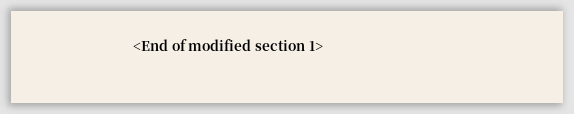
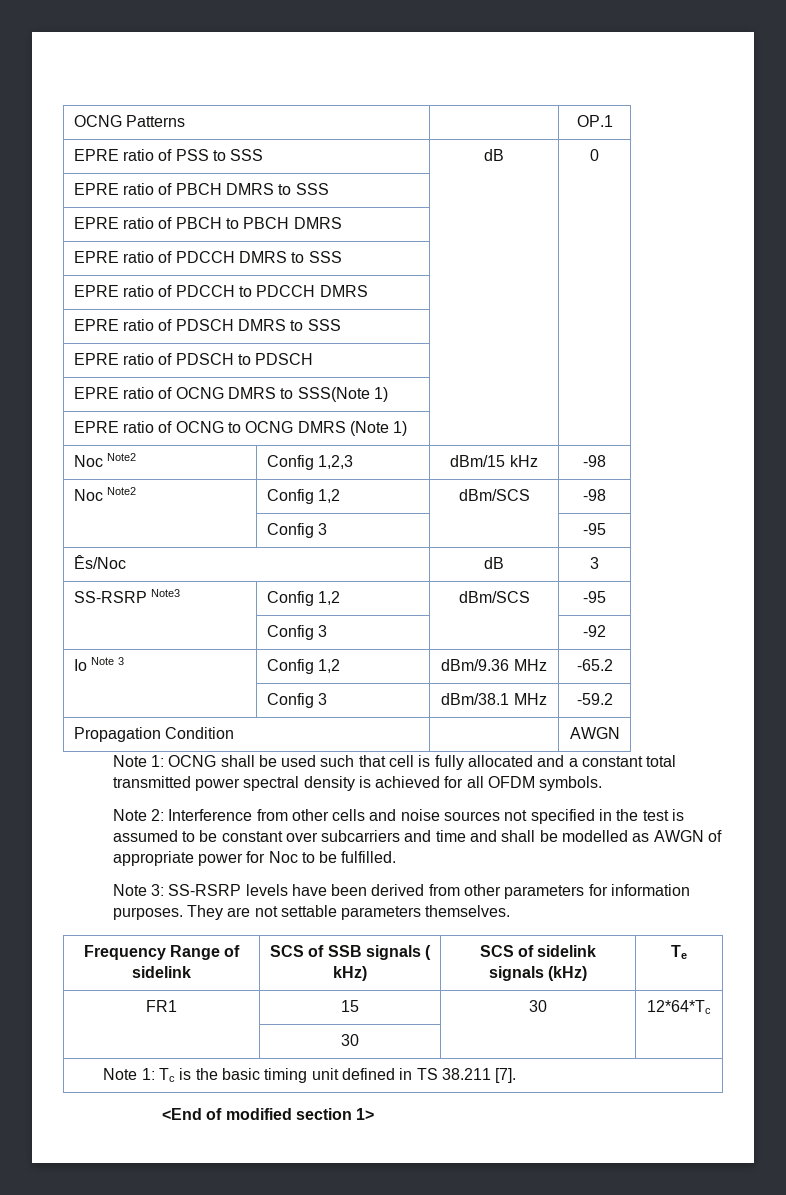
(133, 45) none -> [73,115,186,127] [576,115,613,127] [73,149,264,161] [484,149,504,161] [590,149,599,161] [73,183,329,195] [73,217,342,229] [73,251,342,263] [73,285,368,297] [73,319,341,331] [73,353,314,365] [73,387,388,402] [73,421,408,436] [73,453,137,467] [266,455,354,470] [450,455,538,467] [583,455,606,467] [73,487,137,501] [266,489,341,504] [458,489,530,501] [583,489,606,501] [266,523,328,538] [583,523,606,535] [73,555,126,569] [484,557,504,569] [590,557,599,569] [73,589,181,603] [266,591,341,606] [458,591,530,603] [583,591,606,603] [266,625,328,640] [583,625,606,637] [73,657,125,671] [266,659,341,674] [441,659,547,671] [576,659,613,671] [266,693,328,708] [441,693,547,705] [576,693,613,705] [73,727,235,742] [569,727,620,739] [112,755,677,770] [112,776,603,791] [112,809,685,824] [112,830,723,842] [112,851,397,866] [112,884,691,899] [112,905,511,920] [83,945,241,960] [132,966,191,978] [269,945,432,960] [333,966,367,981] [479,945,597,957] [488,966,588,981] [671,945,687,959] [146,1000,177,1012] [341,1000,359,1012] [529,1000,547,1012] [647,1000,711,1014] [341,1034,359,1046] [103,1068,517,1083] OCNG Patterns | | OP.1 // EPRE ratio of PSS to SSS | dB | 0 // EPRE ratio of PBCH DMRS to SSS | | // EPRE ratio of PBCH to PBCH DMRS | | // EPRE ratio of PDCCH DMRS to SSS | | // EPRE ratio of PDCCH to PDCCH DMRS | | // EPRE ratio of PDSCH DMRS to SSS | | // EPRE ratio of PDSCH to PDSCH | | // EPRE ratio of OCNG DMRS to SSS(Note 1) | | // EPRE ratio of OCNG to OCNG DMRS (Note 1) | | // Noc Note2 | Config 1,2,3 | dBm/15 kHz | -98 // Noc Note2 | Config 1,2 | dBm/SCS | -98 // | Config 3 | | -95 // Ês/Noc | dB | 3 // SS-RSRP Note3 | Config 1,2 | dBm/SCS | -95 // | Config 3 | | -92 // Io Note 3 | Config 1,2 | dBm/9.36 MHz | -65.2 // | Config 3 | dBm/38.1 MHz | -59.2 // Propagation Condition | | AWGN // Note 1: OCNG shall be used such that cell is fully allocated and a constant total transmitted power spectral density is achieved for all OFDM symbols. // Note 2: Interference from other cells and noise sources not specified in the test is assumed to be constant over subcarriers and time and shall be modelled as AWGN of appropriate power for Noc to be fulfilled. // Note 3: SS-RSRP levels have been derived from other parameters for information purposes. They are not settable parameters themselves. // Frequency Range of sidelink | SCS of SSB signals ( kHz) | SCS of sidelink signals (kHz) | Te // FR1 | 15 | 30 | 12*64*Tc // | 30 | | // Note 1: Tc is the basic timing unit defined in TS 38.211 [7]. //

